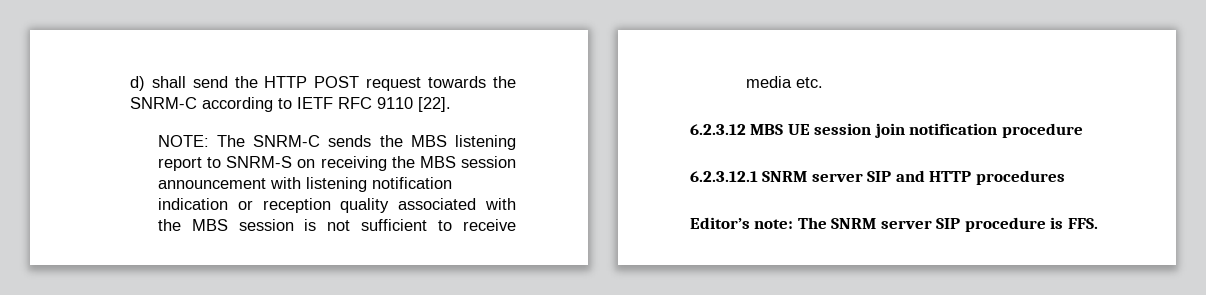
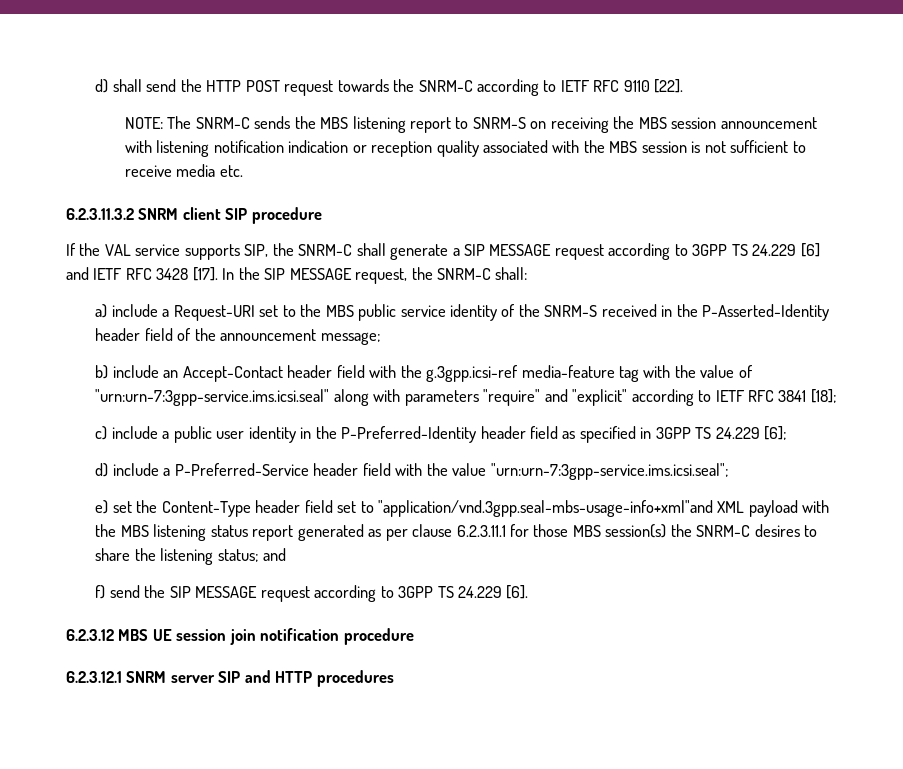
(823, 82) none -> [66,207,322,224] [66,243,820,260] [66,267,528,284] [95,304,830,321] [95,328,381,345] [95,365,753,382] [95,389,837,406] [95,426,788,443] [95,463,729,480] [95,500,830,517] [95,524,818,541] [95,548,287,565] [95,585,529,602] // 6.2.3.11.3.2 SNRM client SIP procedure // If the VAL service supports SIP, the SNRM-C shall generate a SIP MESSAGE request according to 3GPP TS 24.229 [6] and IETF RFC 3428 [17]. In the SIP MESSAGE request, the SNRM-C shall: // a) include a Request-URI set to the MBS public service identity of the SNRM-S received in the P-Asserted-Identity header field of the announcement message; // b) include an Accept-Contact header field with the g.3gpp.icsi-ref media-feature tag with the value of "urn:urn-7:3gpp-service.ims.icsi.seal" along with parameters "require" and "explicit" according to IETF RFC 3841 [18]; // c) include a public user identity in the P-Preferred-Identity header field as specified in 3GPP TS 24.229 [6]; // d) include a P-Preferred-Service header field with the value "urn:urn-7:3gpp-service.ims.icsi.seal"; // e) set the Content-Type header field set to "application/vnd.3gpp.seal-mbs-usage-info+xml"and XML payload with the MBS listening status report generated as per clause 6.2.3.11.1 for those MBS session(s) the SNRM-C desires to share the listening status; and // f) send the SIP MESSAGE request according to 3GPP TS 24.229 [6].
[690,217,1098,232] // Editor’s note: The SNRM server SIP procedure is FFS. -> (394, 678) none

